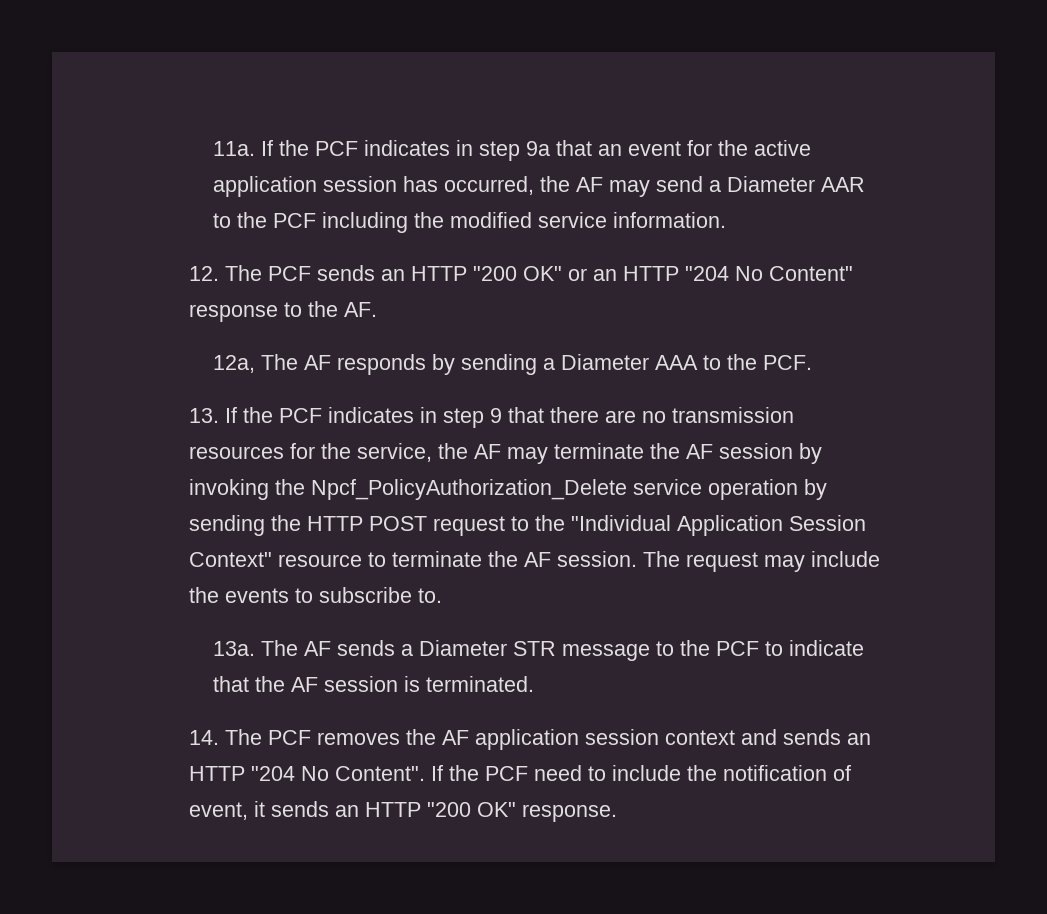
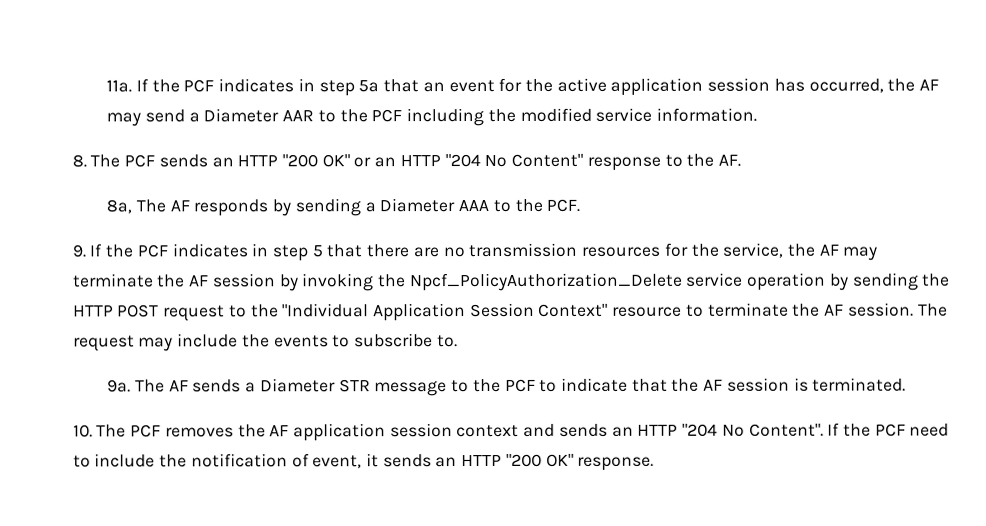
[525,141,550,156] 9a -> [358,80,380,93] 5a
[188,266,219,281] 12. -> [71,154,87,168] 8.
[212,355,255,373] 12a, -> [106,199,133,214] 8a,
[188,407,502,428] 13. If the PCF indicates in step 9 -> [71,243,323,262] 9. If the PCF indicates in step 5
[212,641,255,656] 13a. -> [107,379,132,393] 9a.
[188,730,219,745] 14. -> [72,424,93,438] 10.

